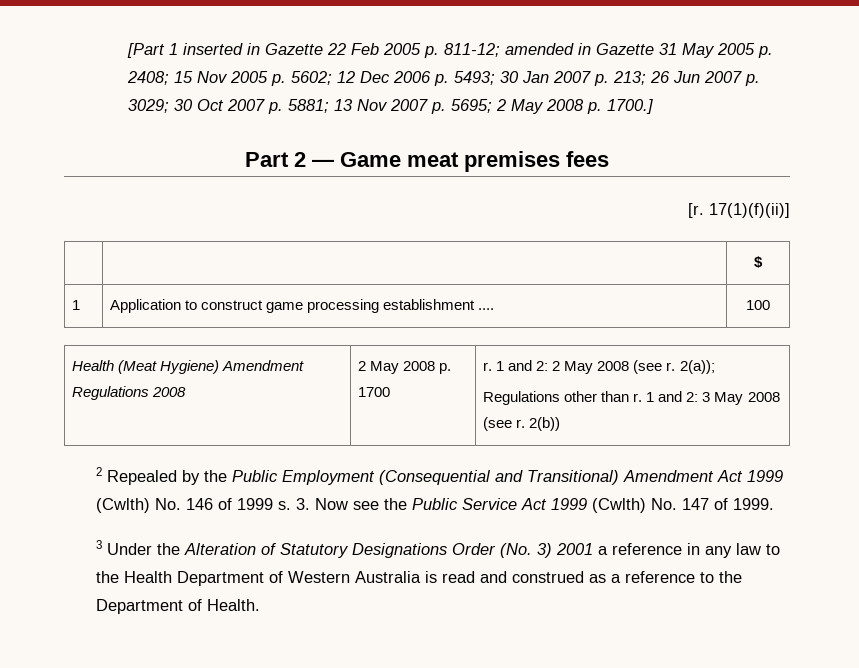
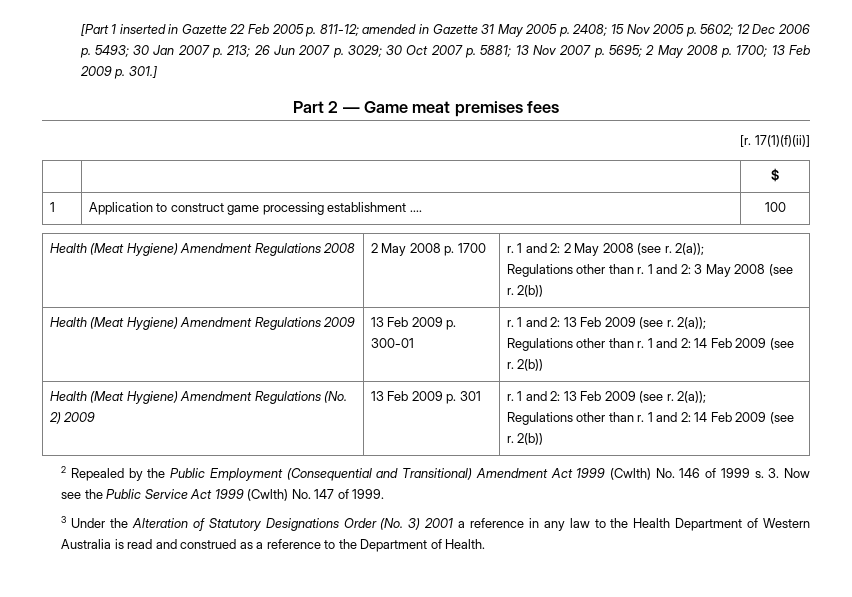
[606,99,653,114] 1700.] -> [736,45,811,57] [79,66,157,79] 1700; 13 Feb 2009 p. 301.]
(561, 424) none -> [49,317,356,330] [370,317,457,330] [370,338,414,348] [506,317,707,329] [506,338,794,351] [506,359,544,371] [49,391,348,404] [48,412,96,424] [370,391,481,404] [506,391,707,403] [506,412,794,425] [506,433,544,445] // Health (Meat Hygiene) Amendment Regulations 2009 | 13 Feb 2009 p. 300-01 | r. 1 and 2: 13 Feb 2009 (see r. 2(a)); // Regulations other than r. 1 and 2: 14 Feb 2009 (see r. 2(b)) // Health (Meat Hygiene) Amendment Regulations (No. 2) 2009 | 13 Feb 2009 p. 301 | r. 1 and 2: 13 Feb 2009 (see r. 2(a)); // Regulations other than r. 1 and 2: 14 Feb 2009 (see r. 2(b))

